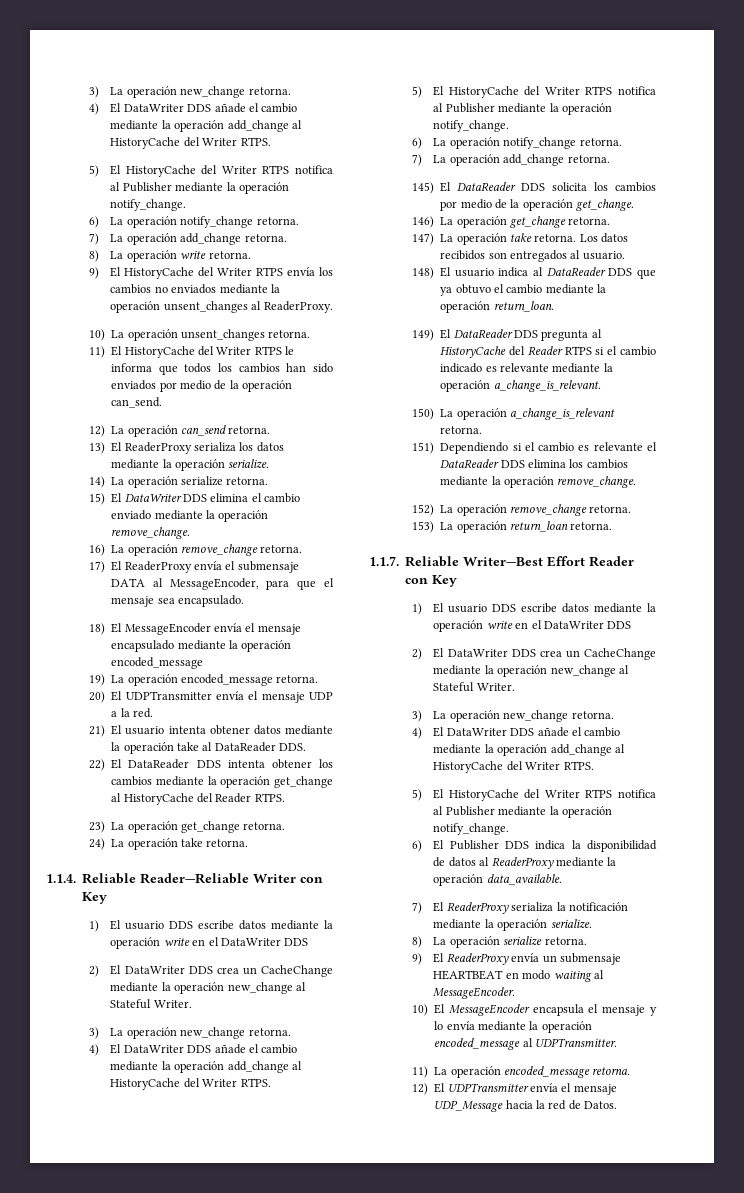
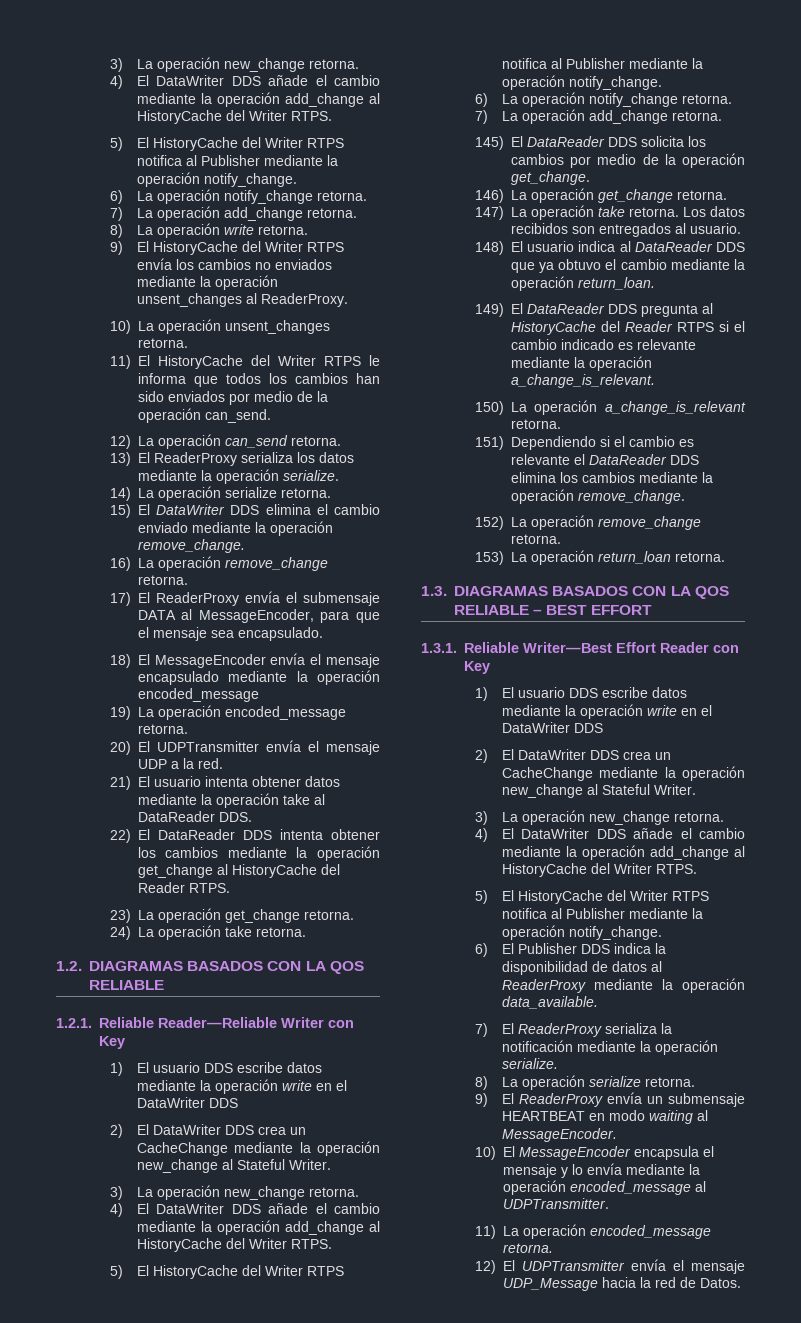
[46,874,76,883] 1.1.4. -> [56,961,364,974] [89,980,164,990] [56,1018,92,1028] 1.2. DIAGRAMAS BASADOS CON LA QOS RELIABLE // 1.2.1.
[369,556,399,566] 1.1.7. -> [421,586,729,599] [454,605,652,615] [421,643,457,653] 1.3. DIAGRAMAS BASADOS CON LA QOS RELIABLE – BEST EFFORT // 1.3.1.

